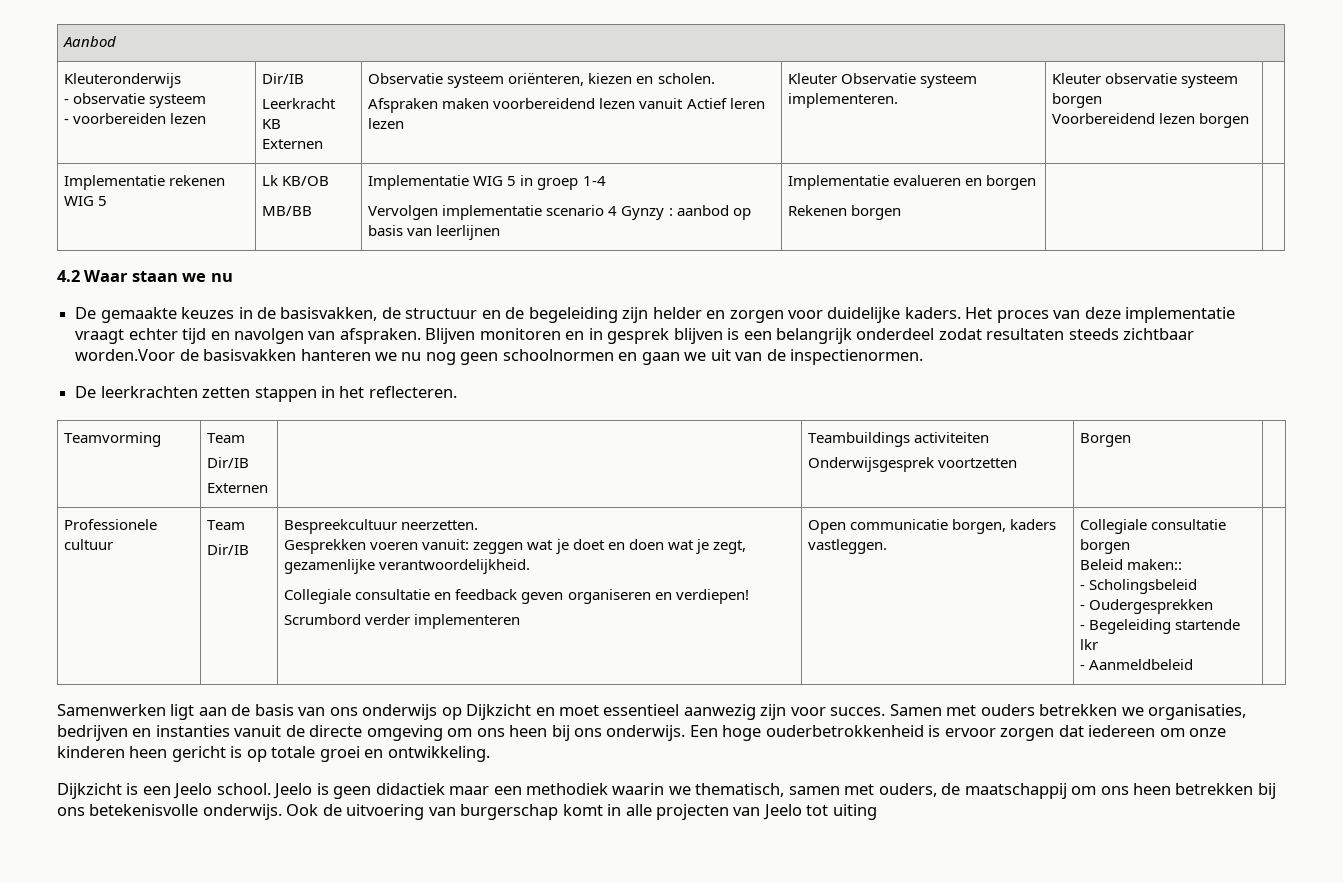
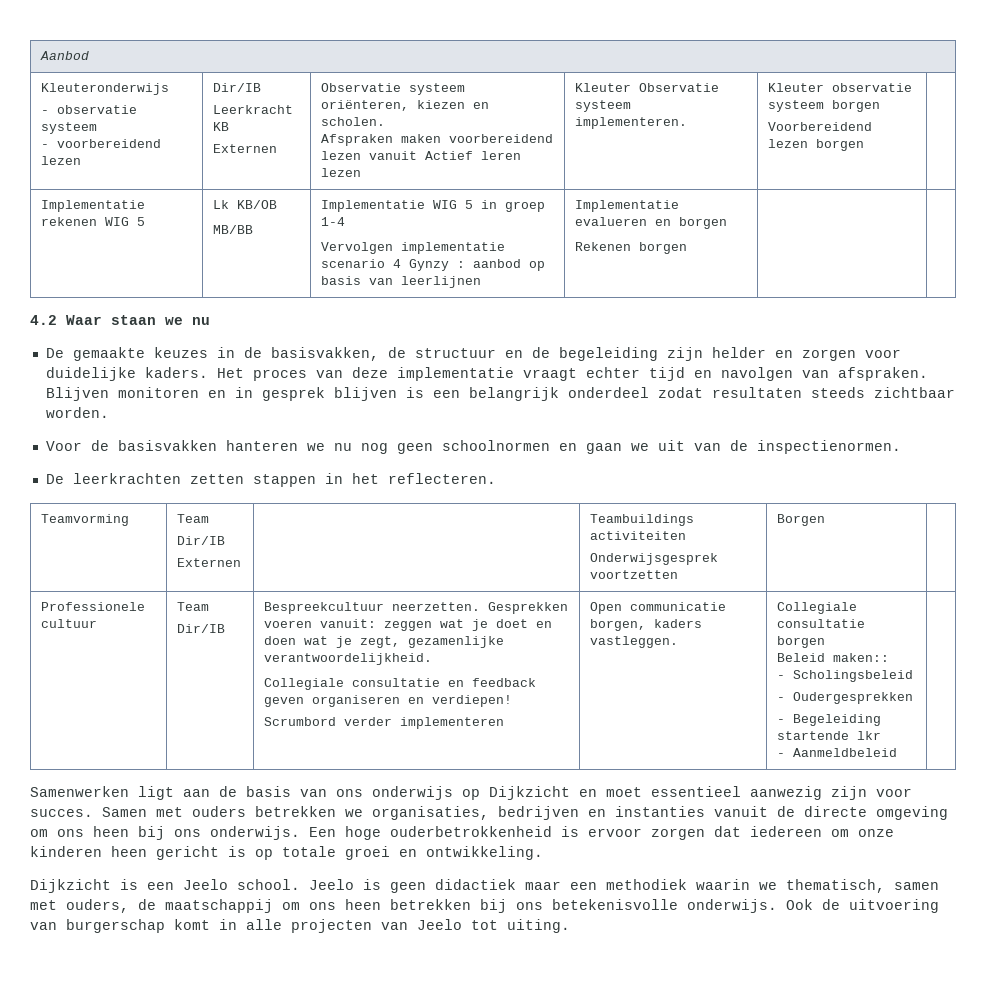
[73,113,167,124] voorbereiden -> [56,139,161,148] voorbereidend
[75,349,176,361] worden.Voor -> [45,407,109,418] [45,441,82,451] worden. // Voor
(479, 525) // -> (480, 606) none
[832,804,877,820] uiting -> [507,919,570,933] uiting.

